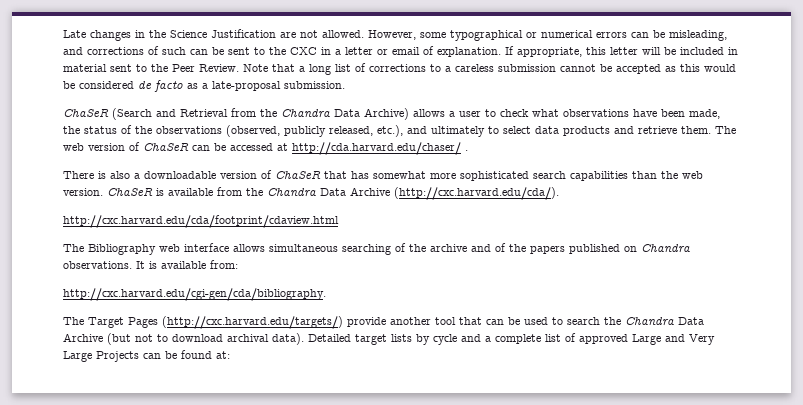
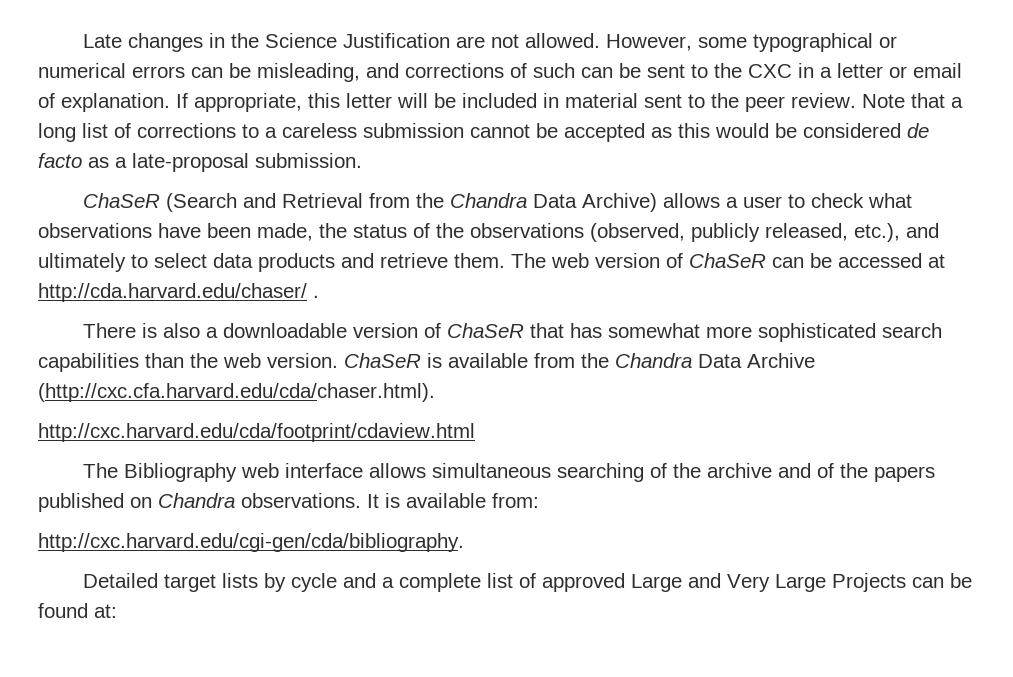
[172,64,239,72] Peer Review. -> [745,93,856,112] peer review.
[394,187,559,200] (http://cxc.harvard.edu/cda/). -> [38,383,435,402] (http://cxc.cfa.harvard.edu/cda/chaser.html).
[63,316,704,329] [63,333,304,345] The Target Pages (http://cxc.harvard.edu/targets/) provide another tool that can be used to search the Chandra Data Archive (but not to download archival data). -> (464, 542) none

